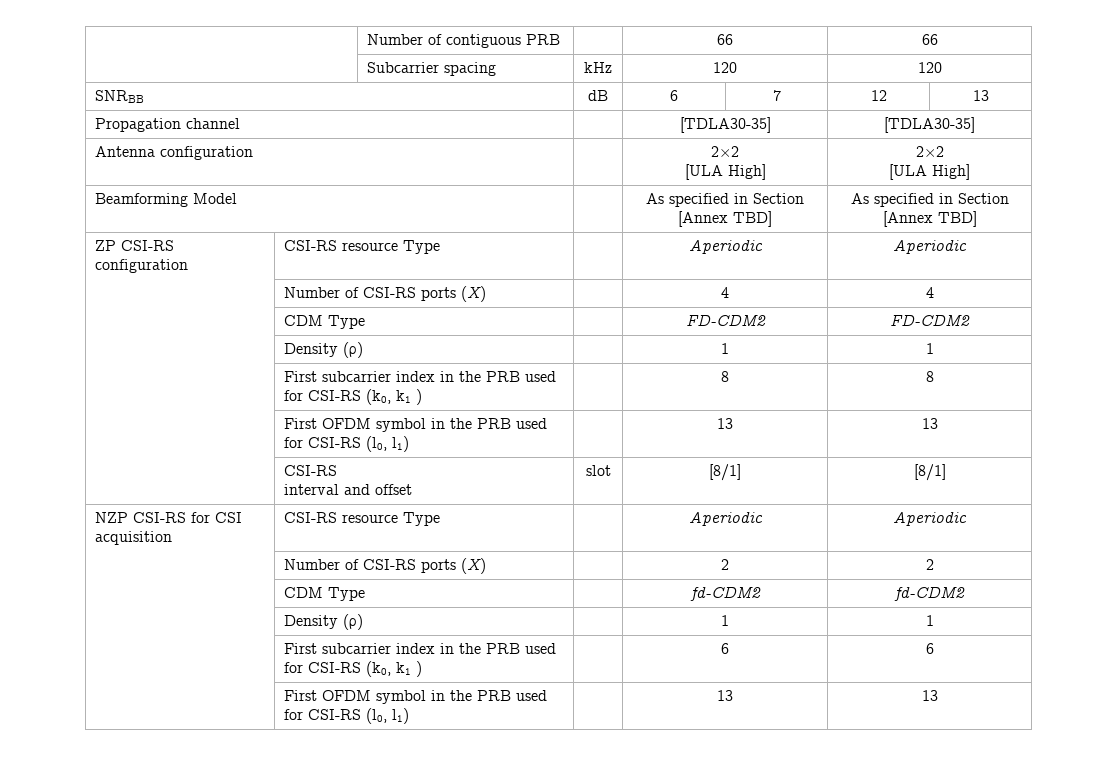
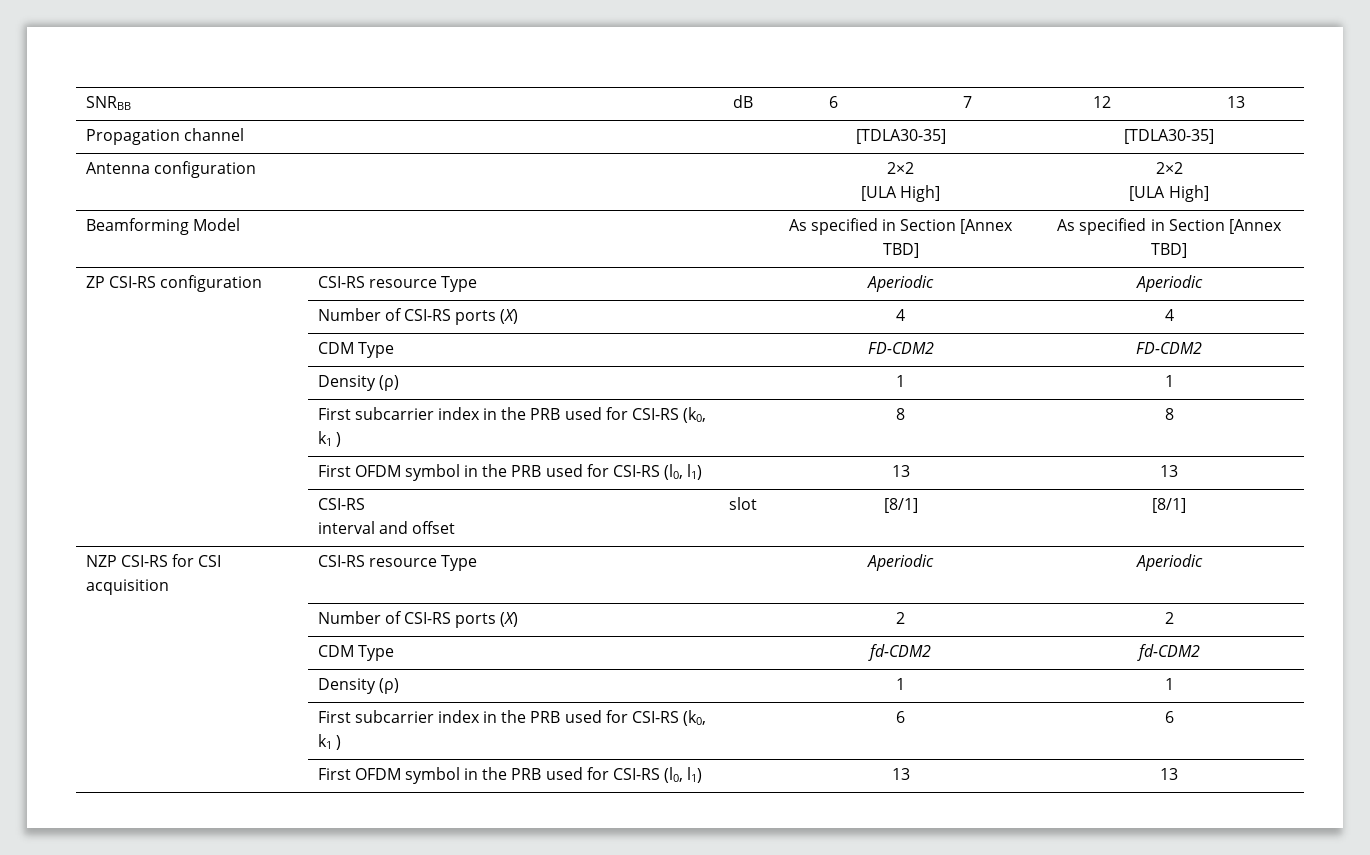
[367,34,561,48] [717,34,733,45] [921,34,938,45] [367,62,497,76] [584,62,612,73] [713,62,737,73] [917,62,942,73] | Number of contiguous PRB | | 66 | 66 // | Subcarrier spacing | kHz | 120 | 120 // -> (85, 103) none

